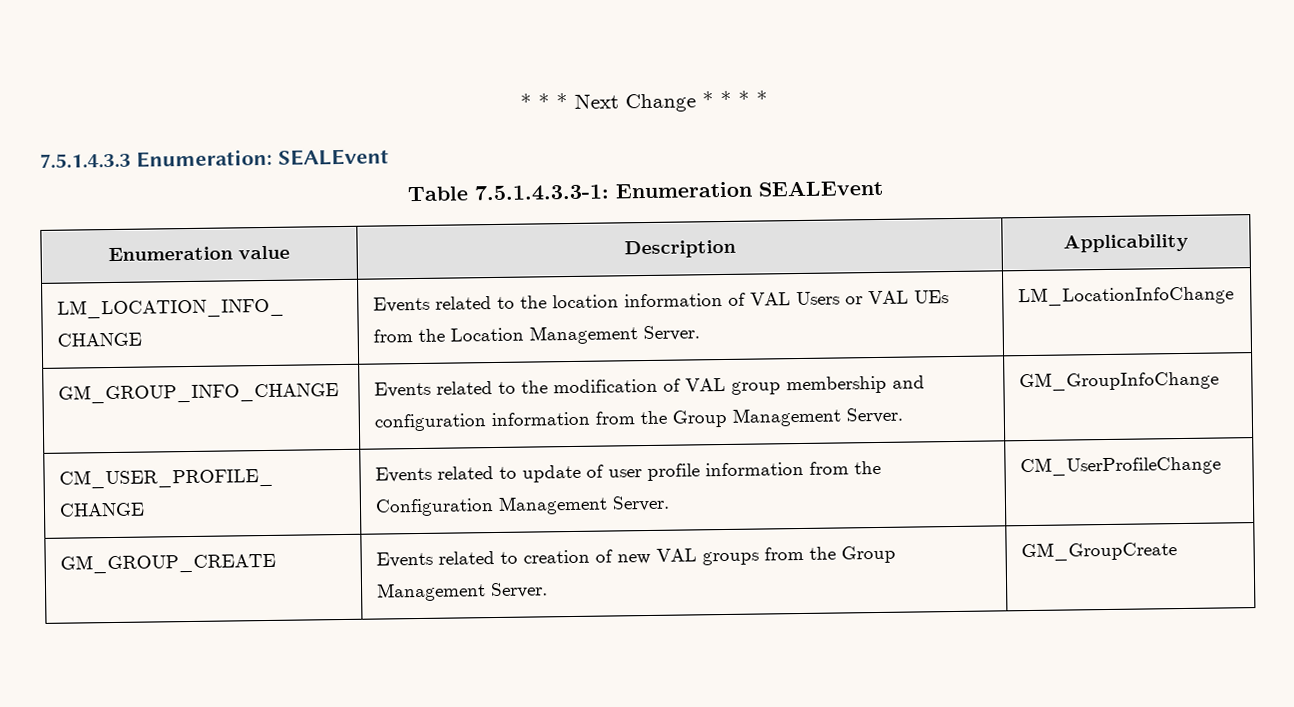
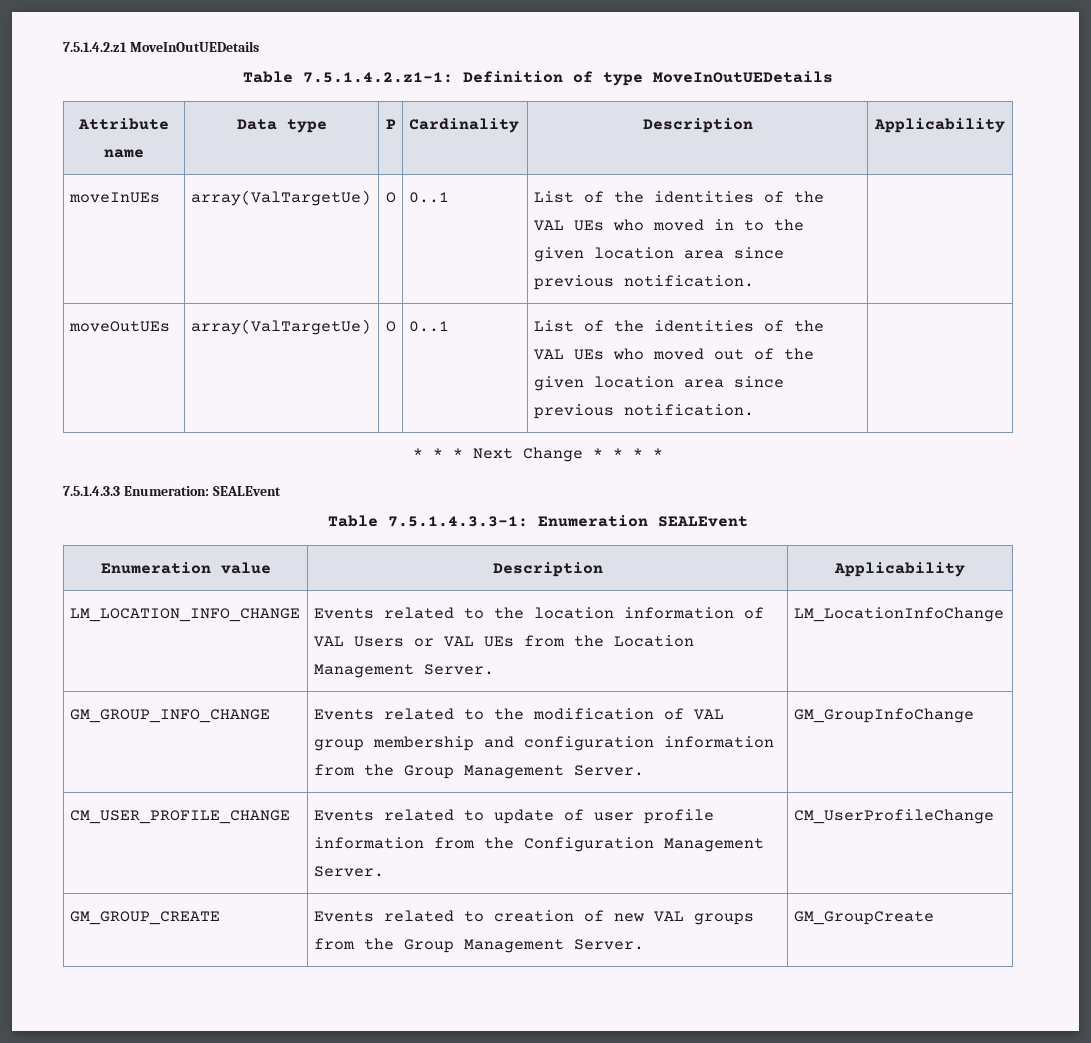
(519, 101) none -> [63,41,259,52] [243,71,833,86] [78,118,169,130] [104,149,144,158] [236,119,327,133] [385,119,396,129] [408,118,519,133] [642,118,753,133] [874,118,1005,133] [68,192,160,203] [190,190,371,206] [385,192,396,203] [408,192,449,203] [533,191,824,203] [533,219,804,231] [533,247,784,262] [533,275,754,290] [68,321,170,332] [190,319,371,335] [385,321,396,332] [408,321,449,332] [533,320,824,332] [533,348,814,360] [533,376,784,391] [533,404,754,419] 7.5.1.4.2.z1 MoveInOutUEDetails // Table 7.5.1.4.2.z1-1: Definition of type MoveInOutUEDetails // Attribute name | Data type | P | Cardinality | Description | Applicability // moveInUEs | array(ValTargetUe) | O | 0..1 | List of the identities of the VAL UEs who moved in to the given location area since previous notification. | // moveOutUEs | array(ValTargetUe) | O | 0..1 | List of the identities of the VAL UEs who moved out of the given location area since previous notification. | //

